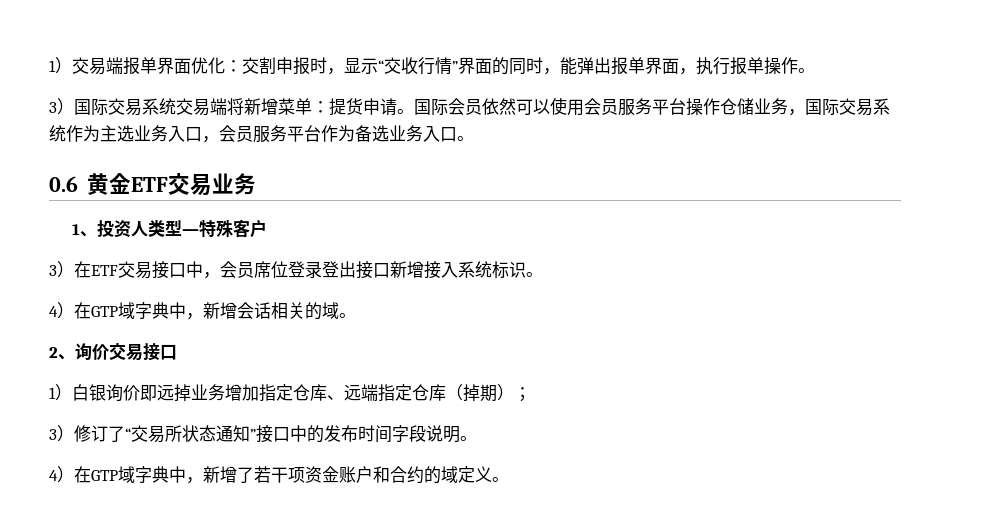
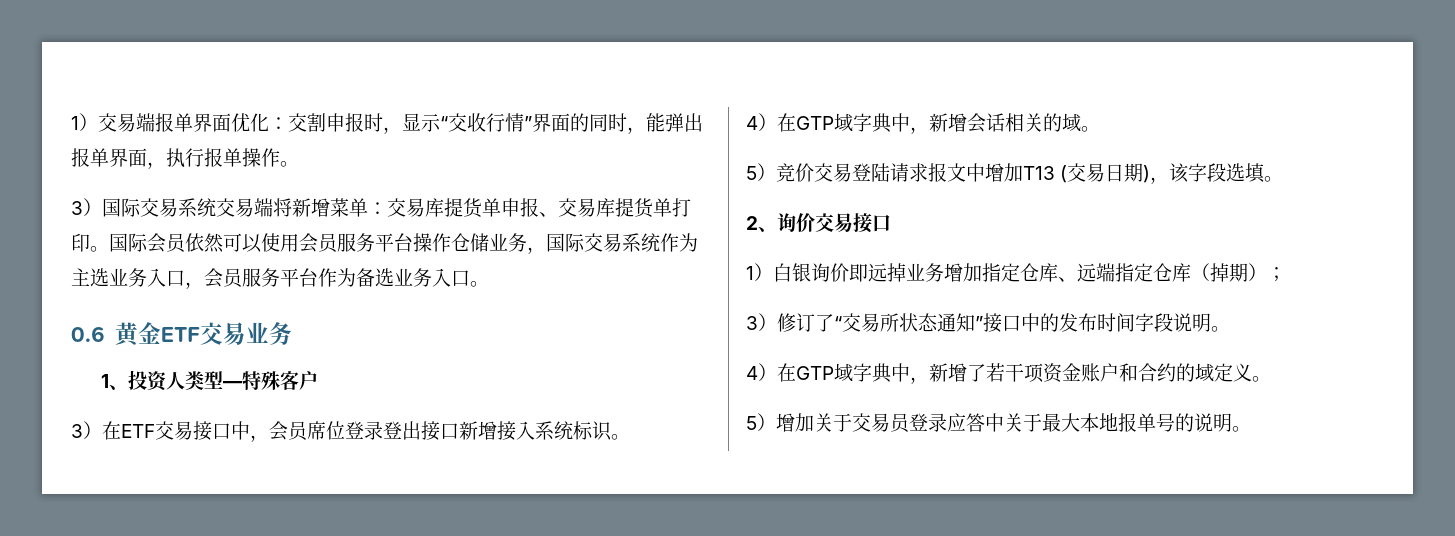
[329,98,397,116] 提货申请 -> [387,198,691,218] [71,233,90,252] 交易库提货单申报、交易库提货单打印
(356, 315) none -> [746,163,1284,184] // 5）竞价交易登陆请求报文中增加T13 (交易日期)，该字段选填。
(509, 479) none -> [746,413,1251,433] // 5）增加关于交易员登录应答中关于最大本地报单号的说明。

